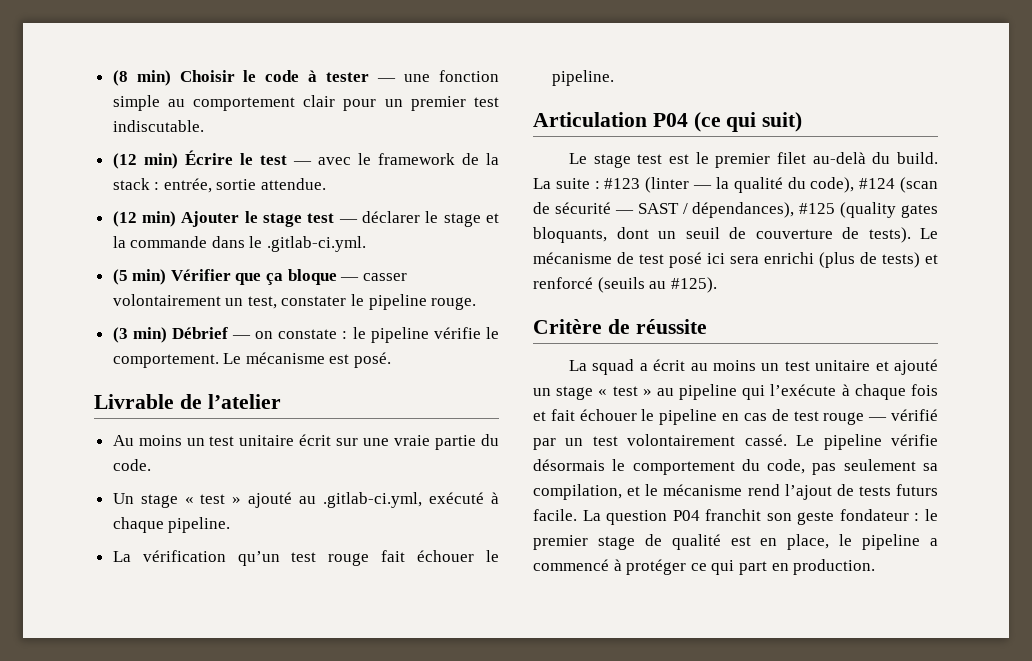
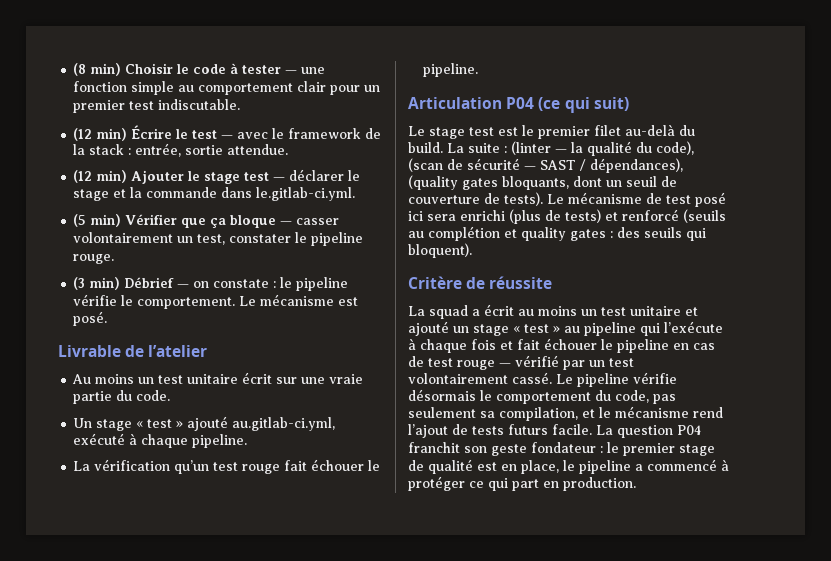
[249,236,367,252] le .gitlab-ci.yml. -> [256,187,356,201] le.gitlab-ci.yml.
[299,492,423,508] au .gitlab-ci.yml, -> [232,417,336,431] au.gitlab-ci.yml,
[604,178,641,189] #123 -> (507, 149) none
[859,178,896,189] #124 -> (694, 148) none
[799,203,836,214] #125 -> (683, 165) none
[670,277,717,293] #125). -> [428,226,706,241] [408,243,472,258] complétion et quality gates : des seuils qui bloquent).

